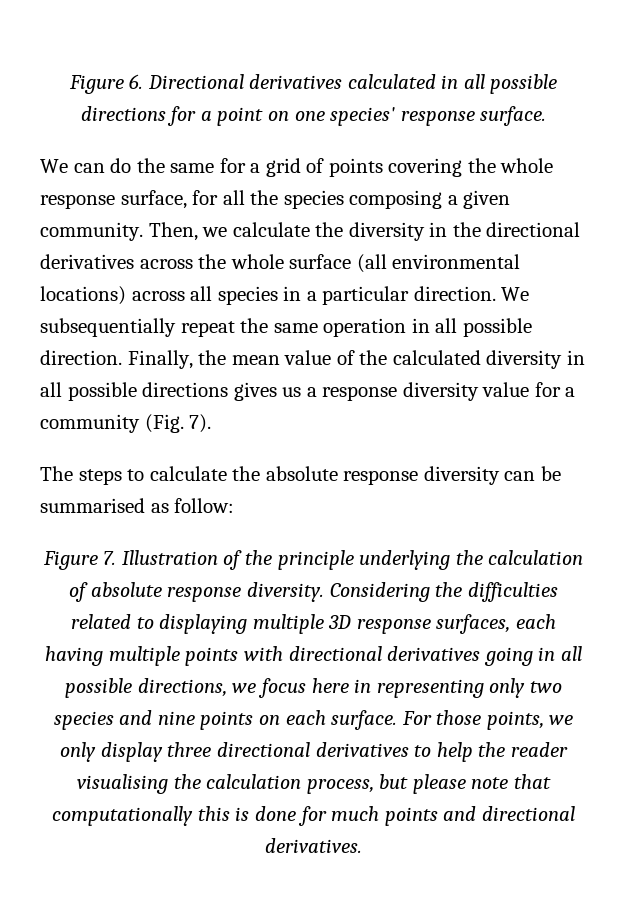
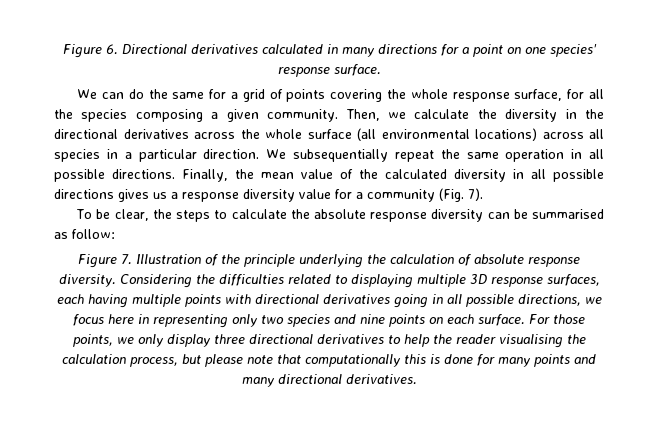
[463,74,558,94] all possible -> [341,47,375,57] many
[40,350,122,365] direction. -> [112,169,175,179] directions.
[40,466,73,481] The -> [76,209,172,221] To be clear, the
[331,806,380,821] much -> [498,357,531,367] many
(477, 813) none -> [241,377,275,387] many

